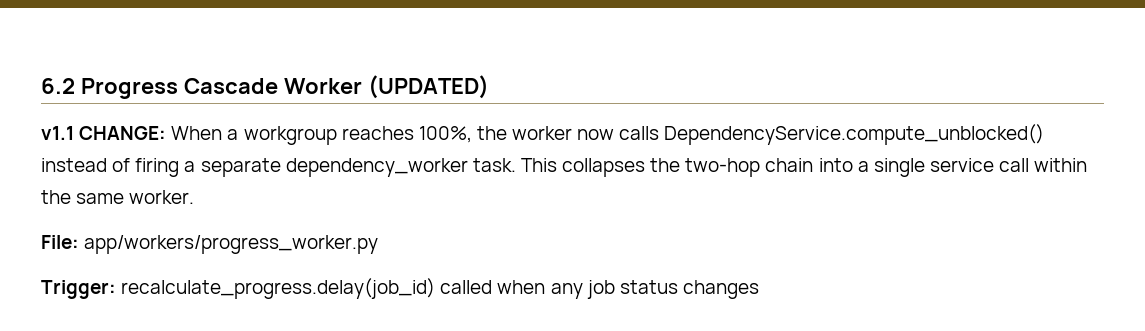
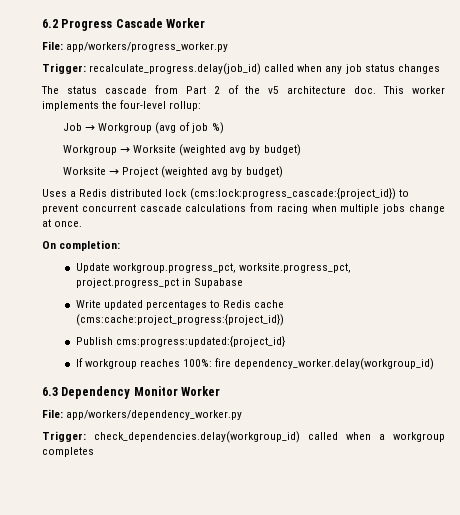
[367,75,489,99] [41,124,1045,145] [41,158,1088,177] [41,190,195,204] (UPDATED) // v1.1 CHANGE: When a workgroup reaches 100%, the worker now calls DependencyService.compute_unblocked() instead of firing a separate dependency_worker task. This collapses the two-hop chain into a single service call within the same worker. -> (206, 23) none
(759, 289) none -> [41,85,445,94] [42,100,202,111] [62,122,224,134] [62,144,301,156] [62,166,283,178] [42,188,409,200] [42,203,445,214] [42,219,83,227] [42,240,121,251] [75,263,351,273] [75,278,243,288] [75,300,285,310] [75,314,284,326] [75,336,285,347] [75,358,435,370] [42,386,221,399] [42,409,243,420] [42,431,445,443] [42,447,94,457] // The status cascade from Part 2 of the v5 architecture doc. This worker implements the four-level rollup: // Job → Workgroup (avg of job %) // Workgroup → Worksite (weighted avg by budget) // Worksite → Project (weighted avg by budget) // Uses a Redis distributed lock (cms:lock:progress_cascade:{project_id}) to prevent concurrent cascade calculations from racing when multiple jobs change at once. // On completion: // Update workgroup.progress_pct, worksite.progress_pct, project.progress_pct in Supabase // Write updated percentages to Redis cache (cms:cache:project_progress:{project_id}) // Publish cms:progress:updated:{project_id} // If workgroup reaches 100%: fire dependency_worker.delay(workgroup_id) // 6.3 Dependency Monitor Worker // File: app/workers/dependency_worker.py // Trigger: check_dependencies.delay(workgroup_id) called when a workgroup completes

